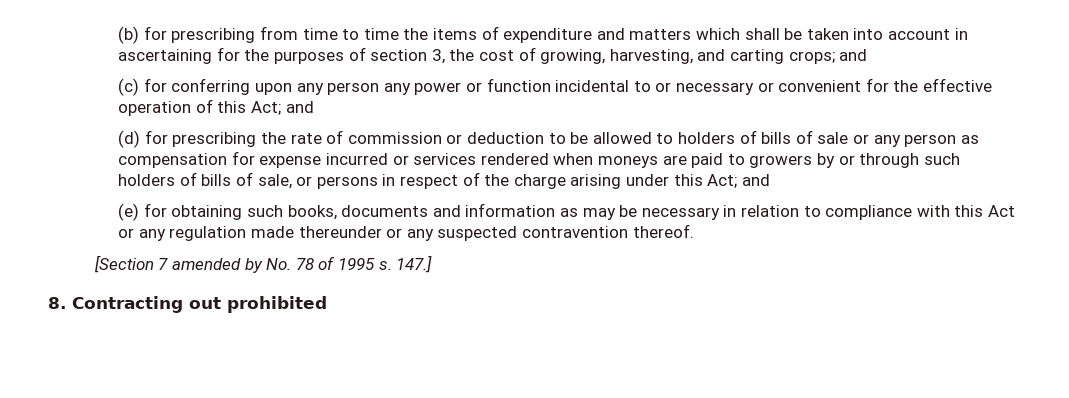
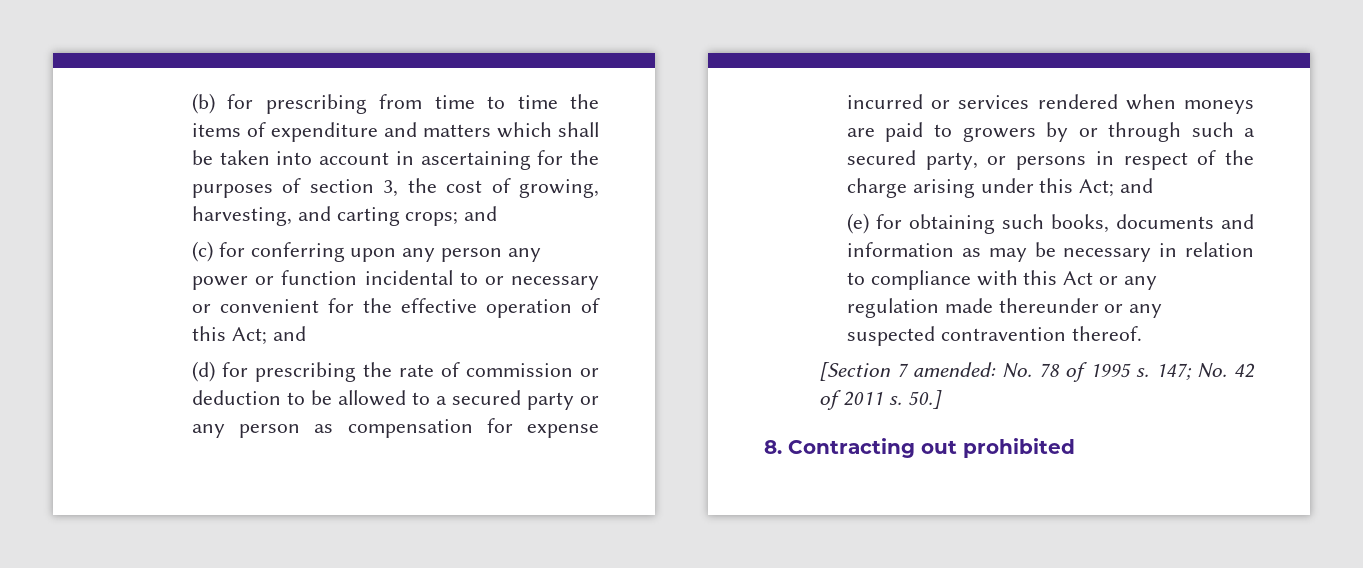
[677,130,849,144] holders of bills of sale -> [435,390,574,410] a secured party
[118,172,292,189] holders of bills of sale, -> [1244,128,1255,137] [846,150,978,170] a secured party,
[172,258,263,273] amended by -> [913,362,997,377] amended:
[396,255,433,273] 147.] -> [1155,363,1255,380] [819,390,942,410] 147; No. 42 of 2011 s. 50.]

